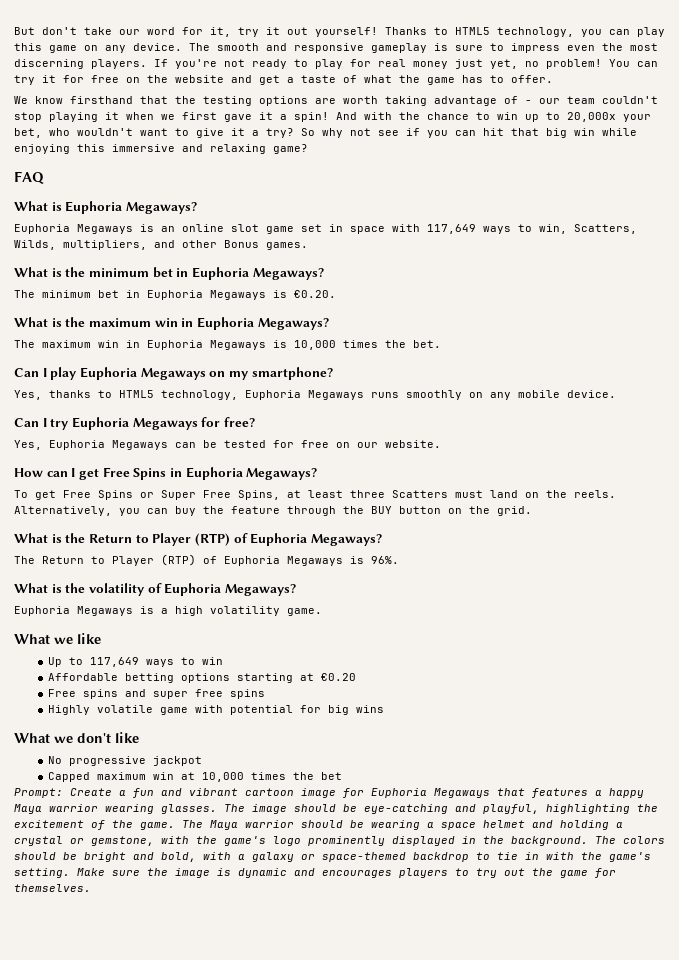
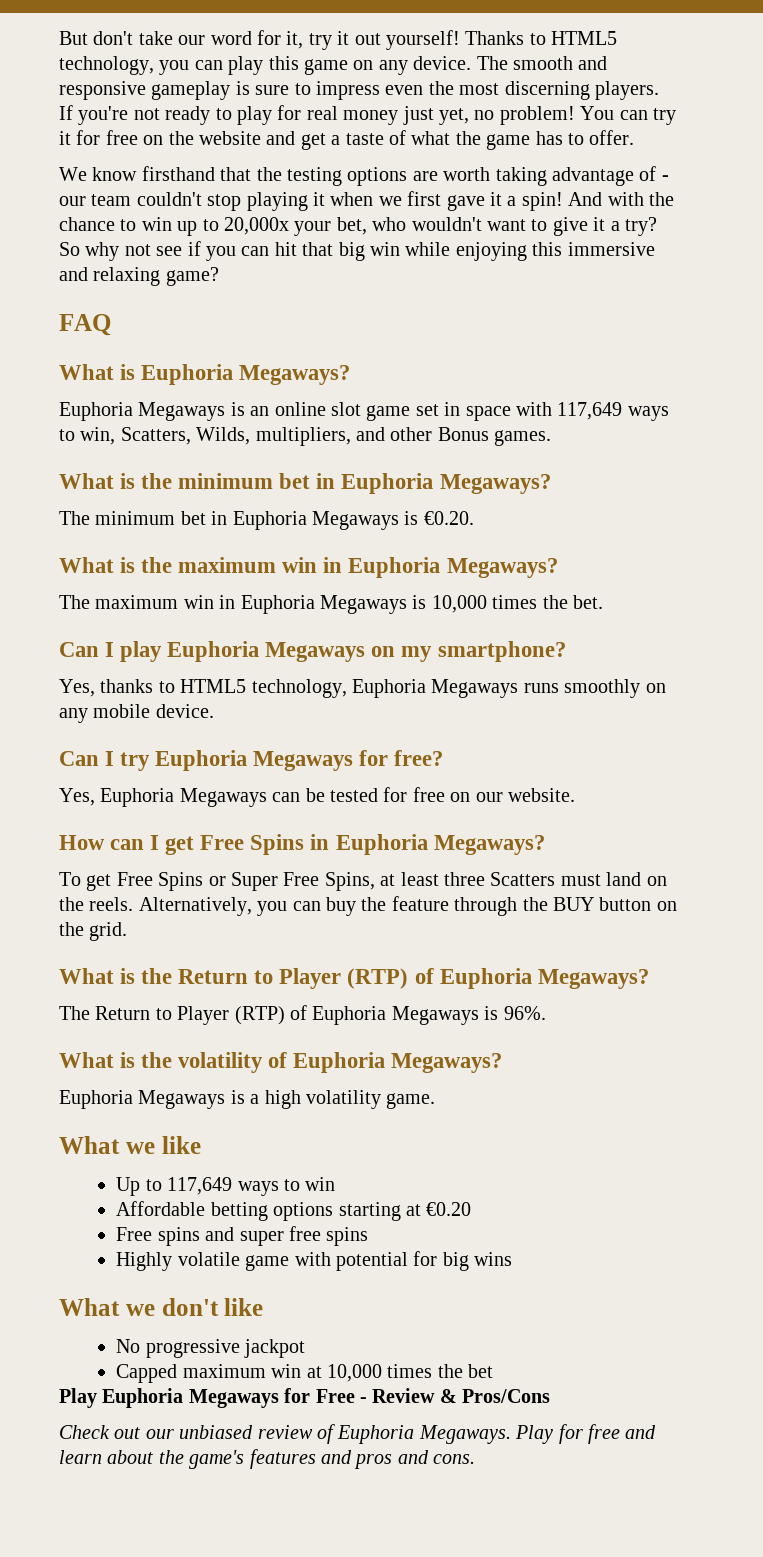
[14,788,644,798] [14,804,658,814] [14,820,623,830] [14,836,665,846] [14,852,651,862] [14,868,616,878] [14,884,91,892] Prompt: Create a fun and vibrant cartoon image for Euphoria Megaways that features a happy Maya warrior wearing glasses. The image should be eye-catching and playful, highlighting the excitement of the game. The Maya warrior should be wearing a space helmet and holding a crystal or gemstone, with the game's logo prominently displayed in the background. The colors should be bright and bold, with a galaxy or space-themed backdrop to tie in with the game's setting. Make sure the image is dynamic and encourages players to try out the game for themselves. -> [59,1388,551,1408] [59,1424,657,1444] [59,1449,476,1469] Play Euphoria Megaways for Free - Review & Pros/Cons // Check out our unbiased review of Euphoria Megaways. Play for free and learn about the game's features and pros and cons.

